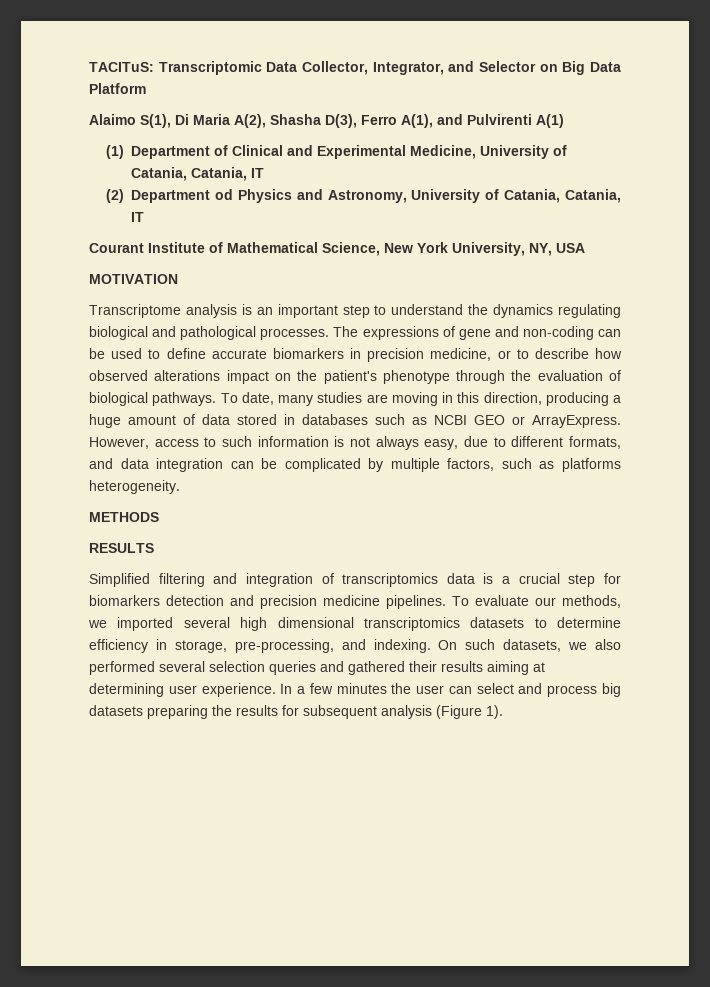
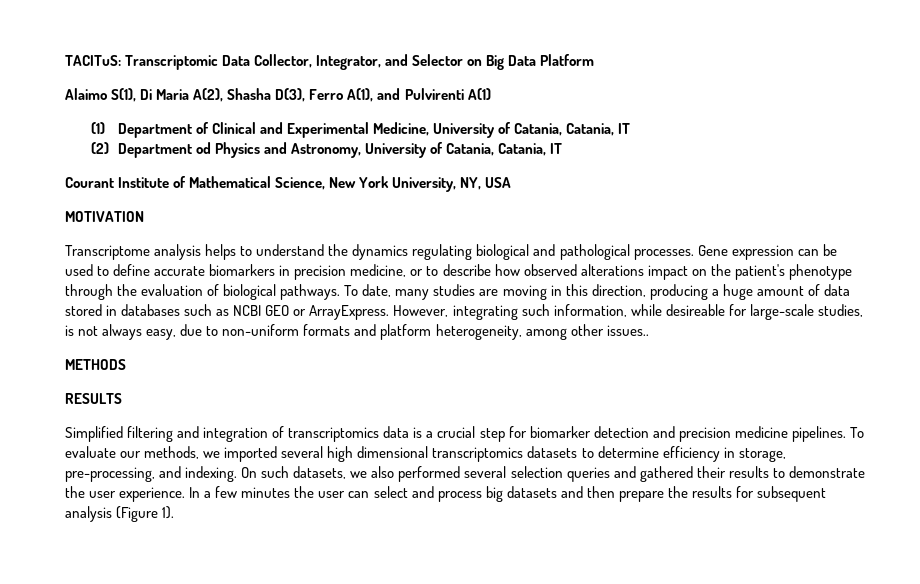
[241,304,370,318] is an important step -> [205,244,237,260] helps
[333,326,594,340] The expressions of gene and non-coding -> [697,245,794,260] Gene expression
[154,436,329,447] access to such information -> [452,304,863,320] integrating such information, while desireable for large-scale studies,
[511,436,622,449] [89,458,621,472] [89,480,180,494] different formats, and data integration can be complicated by multiple factors, such as platforms heterogeneity. -> [222,324,649,340] non-uniform formats and platform heterogeneity, among other issues..
[89,595,160,606] biomarkers -> [529,426,591,438] biomarker
[487,661,545,675] [89,683,164,697] aiming at determining -> [772,466,865,478] [65,486,85,498] to demonstrate the
[147,705,208,719] preparing -> [560,486,664,502] and then prepare

